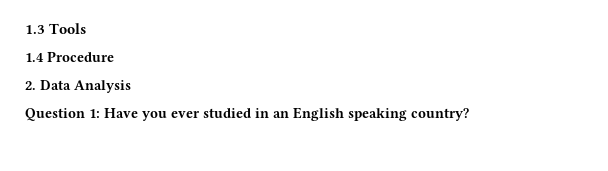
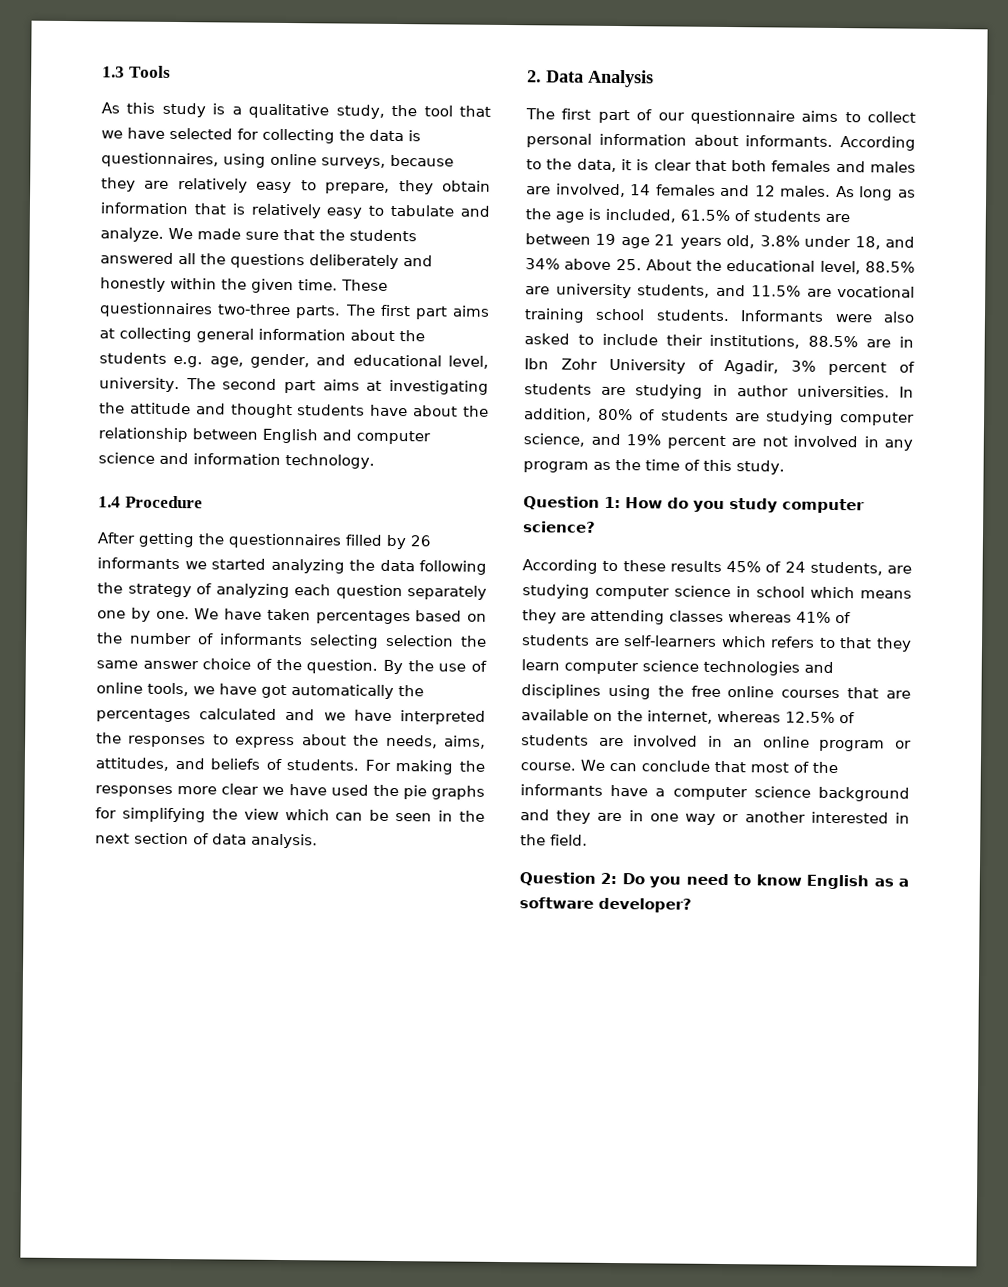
[25,51,114,62] [25,80,131,93] [25,107,469,121] 1.4 Procedure // 2. Data Analysis // Question 1: Have you ever studied in an English speaking country? -> [101,102,492,119] [101,127,421,144] [101,152,454,169] [101,177,491,195] [100,202,490,219] [100,227,417,242] [100,252,433,270] [100,277,388,294] [99,302,491,320] [99,327,425,343] [99,352,489,369] [99,377,489,395] [99,402,489,419] [98,427,431,445] [98,452,375,469] [98,495,203,509] [97,532,431,550] [97,557,487,575] [97,582,487,600] [97,607,487,625] [96,632,487,649] [96,658,487,675] [96,682,424,699] [96,708,486,725] [96,732,486,749] [95,757,485,775] [95,783,485,800] [95,807,486,823] [95,832,318,849] [527,69,654,88] [525,108,916,125] [526,133,916,151] [526,158,916,173] [526,183,916,201] [525,208,850,223] [525,233,916,250] [525,258,915,275] [525,283,915,299] [524,308,915,323] [524,333,914,349] [524,358,915,376] [524,383,914,399] [524,408,915,426] [523,433,913,451] [523,459,785,475] [523,496,865,514] [523,521,596,533] [522,559,912,576] [522,584,912,600] [522,609,851,625] [521,634,912,652] [521,659,834,676] [521,684,911,700] [521,709,855,724] [521,734,912,752] [520,759,838,774] [520,784,910,802] [520,809,910,825] [520,834,588,846] [519,872,910,890] [519,897,692,913] As this study is a qualitative study, the tool that we have selected for collecting the data is questionnaires, using online surveys, because they are relatively easy to prepare, they obtain information that is relatively easy to tabulate and analyze. We made sure that the students answered all the questions deliberately and honestly within the given time. These questionnaires two-three parts. The first part aims at collecting general information about the students e.g. age, gender, and educational level, university. The second part aims at investigating the attitude and thought students have about the relationship between English and computer science and information technology. // 1.4 Procedure // After getting the questionnaires filled by 26 informants we started analyzing the data following the strategy of analyzing each question separately one by one. We have taken percentages based on the number of informants selecting selection the same answer choice of the question. By the use of online tools, we have got automatically the percentages calculated and we have interpreted the responses to express about the needs, aims, attitudes, and beliefs of students. For making the responses more clear we have used the pie graphs for simplifying the view which can be seen in the next section of data analysis. // 2. Data Analysis // The first part of our questionnaire aims to collect personal information about informants. According to the data, it is clear that both females and males are involved, 14 females and 12 males. As long as the age is included, 61.5% of students are between 19 age 21 years old, 3.8% under 18, and 34% above 25. About the educational level, 88.5% are university students, and 11.5% are vocational training school students. Informants were also asked to include their institutions, 88.5% are in Ibn Zohr University of Agadir, 3% percent of students are studying in author universities. In addition, 80% of students are studying computer science, and 19% percent are not involved in any program as the time of this study. // Question 1: How do you study computer science? // According to these results 45% of 24 students, are studying computer science in school which means they are attending classes whereas 41% of students are self-learners which refers to that they learn computer science technologies and disciplines using the free online courses that are available on the internet, whereas 12.5% of students are involved in an online program or course. We can conclude that most of the informants have a computer science background and they are in one way or another interested in the field. // Question 2: Do you need to know English as a software developer?

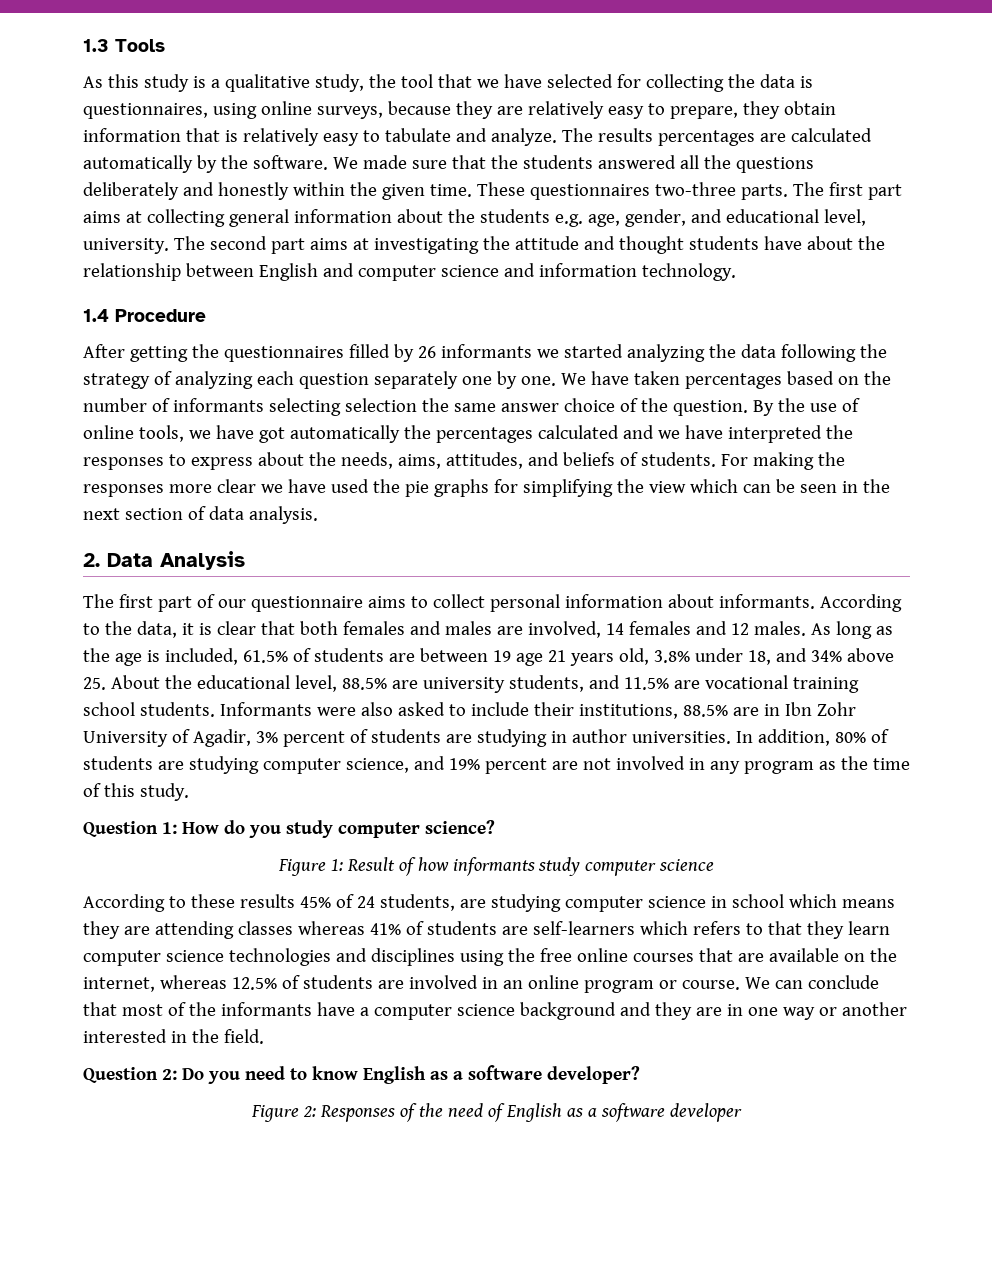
(164, 234) none -> [561,128,872,146] [83,155,328,173] The results percentages are calculated automatically by the software.
(596, 527) none -> [277,857,715,876] // Figure 1: Result of how informants study computer science
(692, 905) none -> [251,1103,742,1122] // Figure 2: Responses of the need of English as a software developer

